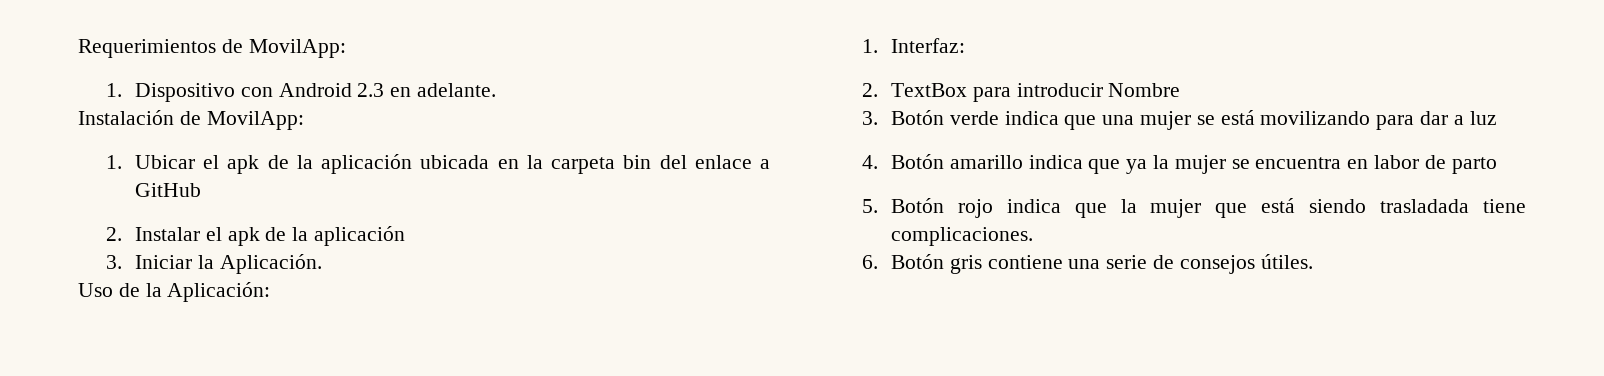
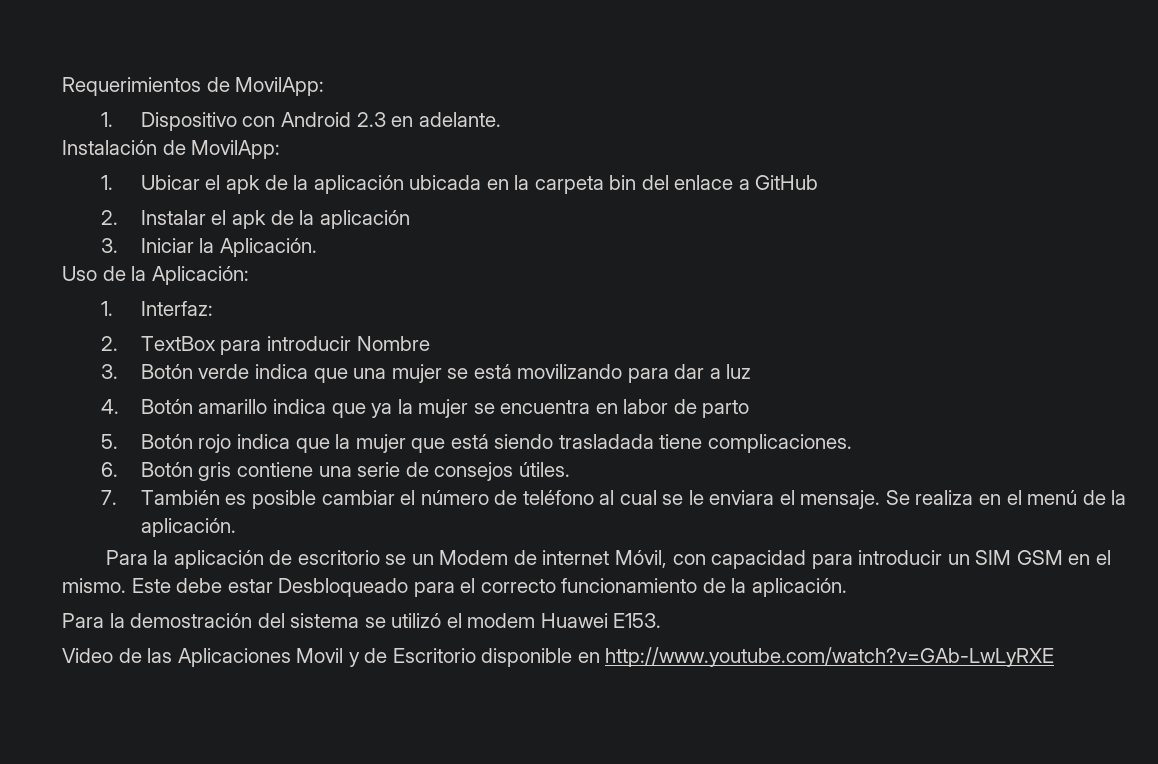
(1313, 261) none -> [101,490,1127,509] [140,518,236,537] [105,550,1111,569] [62,578,847,597] [62,613,662,628] [62,647,1055,667] // 7. También es posible cambiar el número de teléfono al cual se le enviara el mensaje. Se realiza en el menú de la aplicación. // Para la aplicación de escritorio se un Modem de internet Móvil, con capacidad para introducir un SIM GSM en el mismo. Este debe estar Desbloqueado para el correcto funcionamiento de la aplicación. // Para la demostración del sistema se utilizó el modem Huawei E153. // Video de las Aplicaciones Movil y de Escritorio disponible en http://www.youtube.com/watch?v=GAb-LwLyRXE

